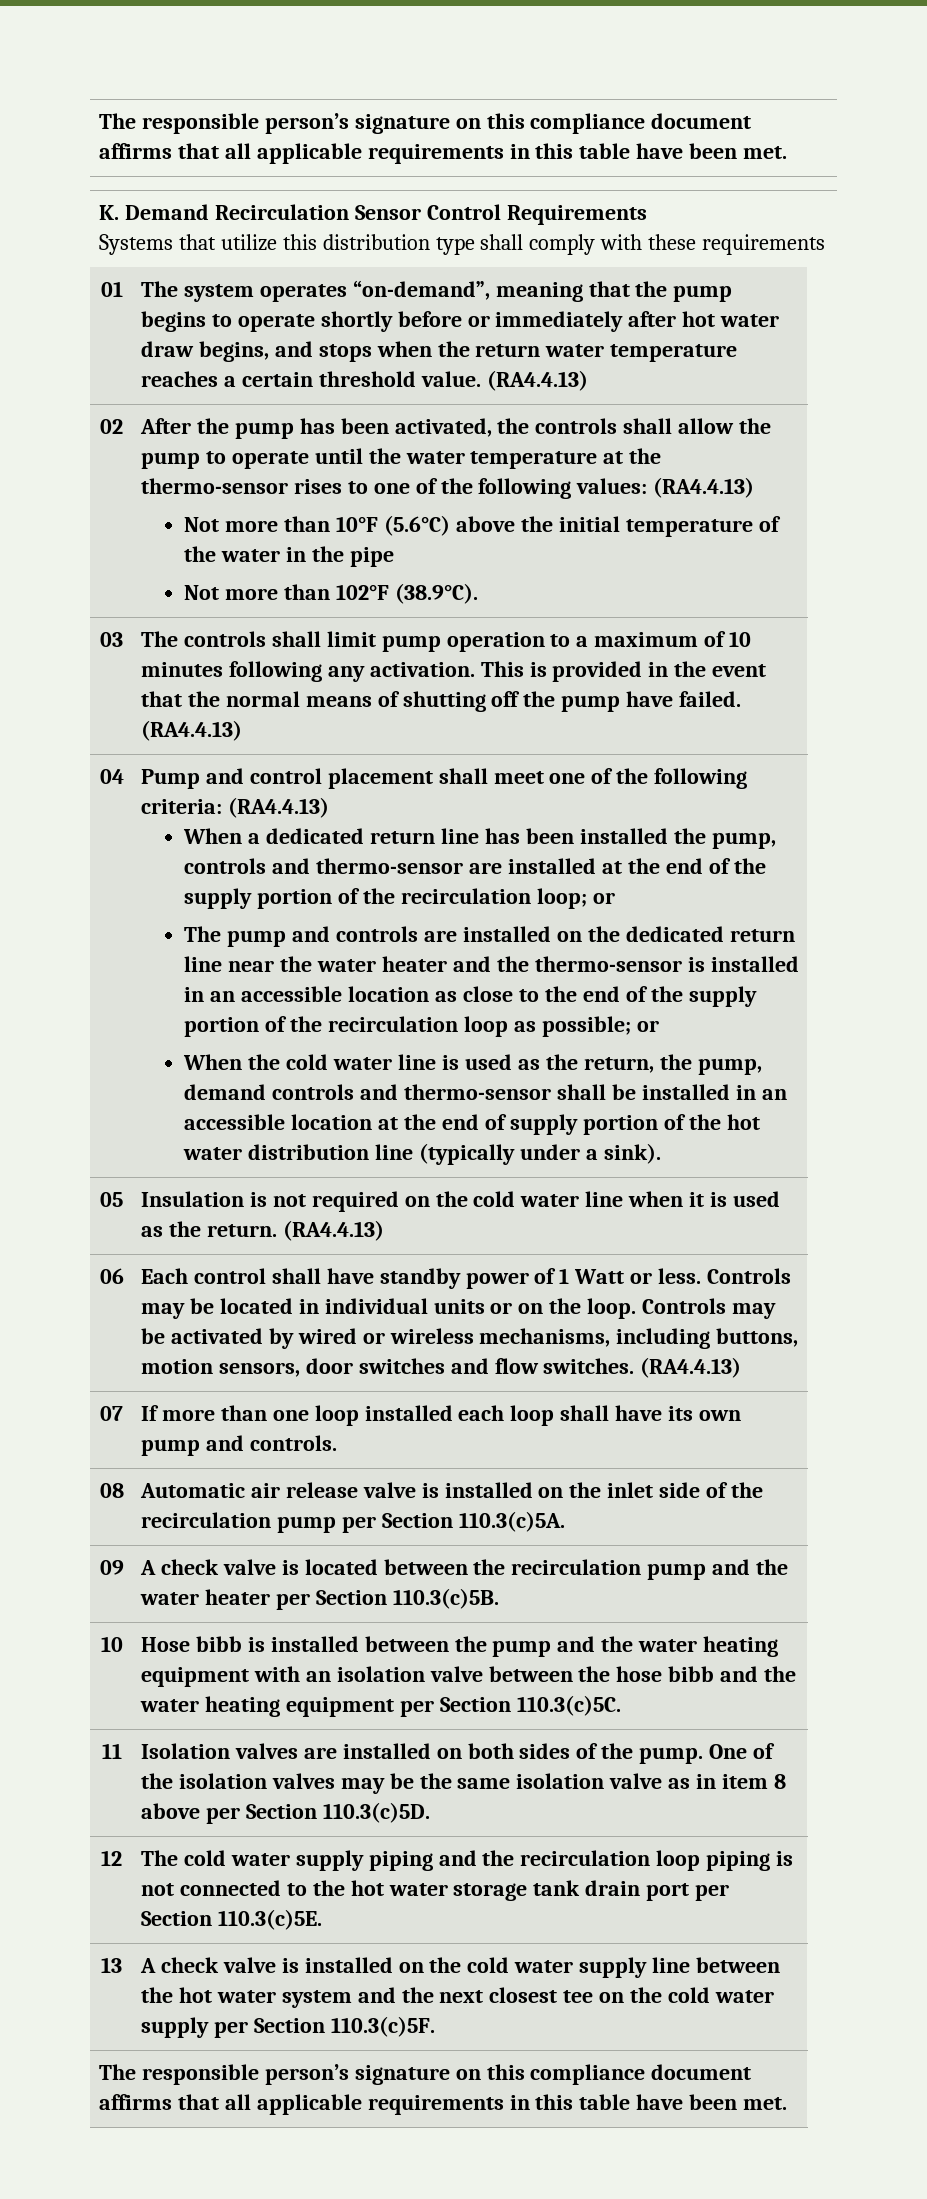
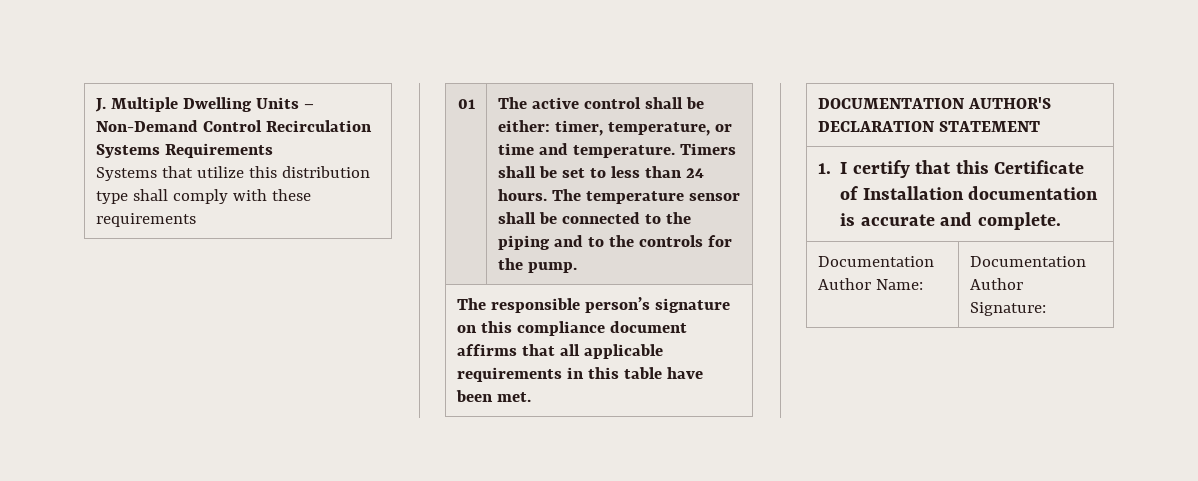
(98, 121) none -> [94,97,314,112] [95,120,372,132] [95,143,273,158] [95,166,370,181] [95,189,311,204] [95,213,196,227] [457,99,475,109] [497,97,704,109] [497,120,732,136] [497,143,736,158] [497,166,704,178] [497,189,740,204] [497,212,691,224] [497,235,732,250] [497,258,577,273] J. Multiple Dwelling Units – Non-Demand Control Recirculation Systems Requirements // Systems that utilize this distribution type shall comply with these requirements // 01 | The active control shall be either: timer, temperature, or time and temperature. Timers shall be set to less than 24 hours. The temperature sensor shall be connected to the piping and to the controls for the pump. //
[98,204,647,225] [98,234,826,255] [100,281,123,297] [140,280,733,302] [140,311,780,332] [140,341,738,362] [140,370,588,391] [100,419,123,434] [139,418,772,439] [140,448,662,469] [140,477,755,499] [184,515,781,537] [184,546,395,567] [184,583,479,604] [100,632,123,647] [140,631,752,652] [140,661,767,682] [140,691,742,712] [140,720,242,741] [99,769,124,784] [140,768,748,789] [140,797,329,818] [183,828,776,849] [184,858,766,874] [184,888,615,909] [184,926,795,947] [184,956,799,972] [184,986,757,1007] [184,1016,659,1037] [183,1054,762,1075] [184,1084,787,1100] [184,1114,760,1135] [183,1143,661,1165] [100,1192,123,1207] [140,1191,781,1212] [140,1220,384,1241] [99,1268,124,1284] [140,1268,792,1289] [140,1298,777,1319] [140,1328,799,1349] [140,1357,742,1378] [100,1406,123,1421] [140,1405,742,1426] [140,1435,337,1456] [99,1483,124,1498] [139,1482,764,1498] [140,1511,565,1533] [99,1560,124,1575] [139,1559,789,1580] [139,1588,499,1610] [100,1636,123,1652] [140,1636,779,1657] [140,1666,797,1687] [139,1695,621,1717] [101,1743,122,1759] [140,1743,776,1764] [140,1773,787,1794] [140,1802,430,1824] [101,1850,122,1866] [140,1850,794,1871] [140,1880,730,1901] [140,1909,322,1930] [101,1957,122,1973] [139,1957,781,1978] [140,1987,775,2008] [140,2016,435,2038] [98,2064,752,2085] [98,2094,788,2115] K. Demand Recirculation Sensor Control Requirements // Systems that utilize this distribution type shall comply with these requirements // 01 | The system operates “on-demand”, meaning that the pump begins to operate shortly before or immediately after hot water draw begins, and stops when the return water temperature reaches a certain threshold value. (RA4.4.13) // 02 | After the pump has been activated, the controls shall allow the pump to operate until the water temperature at the thermo-sensor rises to one of the following values: (RA4.4.13) // Not more than 10°F (5.6°C) above the initial temperature of the water in the pipe // Not more than 102°F (38.9°C). // 03 | The controls shall limit pump operation to a maximum of 10 minutes following any activation. This is provided in the event that the normal means of shutting off the pump have failed. (RA4.4.13) // 04 | Pump and control placement shall meet one of the following criteria: (RA4.4.13) // When a dedicated return line has been installed the pump, controls and thermo-sensor are installed at the end of the supply portion of the recirculation loop; or // The pump and controls are installed on the dedicated return line near the water heater and the thermo-sensor is installed in an accessible location as close to the end of the supply portion of the recirculation loop as possible; or // When the cold water line is used as the return, the pump, demand controls and thermo-sensor shall be installed in an accessible location at the end of supply portion of the hot water distribution line (typically under a sink). // 05 | Insulation is not required on the cold water line when it is used as the return. (RA4.4.13) // 06 | Each control shall have standby power of 1 Watt or less. Controls may be located in individual units or on the loop. Controls may be activated by wired or wireless mechanisms, including buttons, motion sensors, door switches and flow switches. (RA4.4.13) // 07 | If more than one loop installed each loop shall have its own pump and controls. // 08 | Automatic air release valve is installed on the inlet side of the recirculation pump per Section 110.3(c)5A. // 09 | A check valve is located between the recirculation pump and the water heater per Section 110.3(c)5B. // 10 | Hose bibb is installed between the pump and the water heating equipment with an isolation valve between the hose bibb and the water heating equipment per Section 110.3(c)5C. // 11 | Isolation valves are installed on both sides of the pump. One of the isolation valves may be the same isolation valve as in item 8 above per Section 110.3(c)5D. // 12 | The cold water supply piping and the recirculation loop piping is not connected to the hot water storage tank drain port per Section 110.3(c)5E. // 13 | A check valve is installed on the cold water supply line between the hot water system and the next closest tee on the cold water supply per Section 110.3(c)5F. // The responsible person’s signature on this compliance document affirms that all applicable requirements in this table have been met. -> [817,97,1051,109] [817,121,1040,132] [817,160,1085,178] [840,186,1099,200] [840,212,1061,230] [817,256,934,267] [817,278,923,290] [969,256,1086,267] [969,278,1023,290] [969,302,1046,316] DOCUMENTATION AUTHOR'S DECLARATION STATEMENT // 1. I certify that this Certificate of Installation documentation is accurate and complete. // Documentation Author Name: | Documentation Author Signature:

